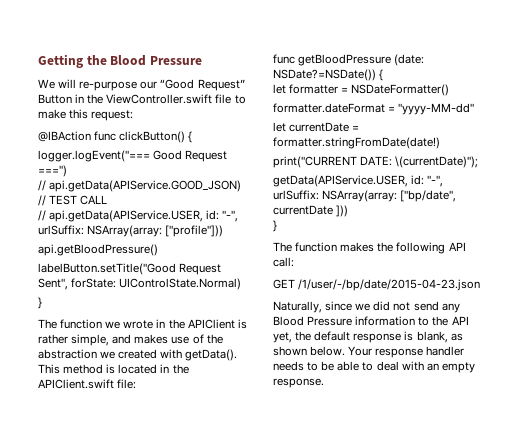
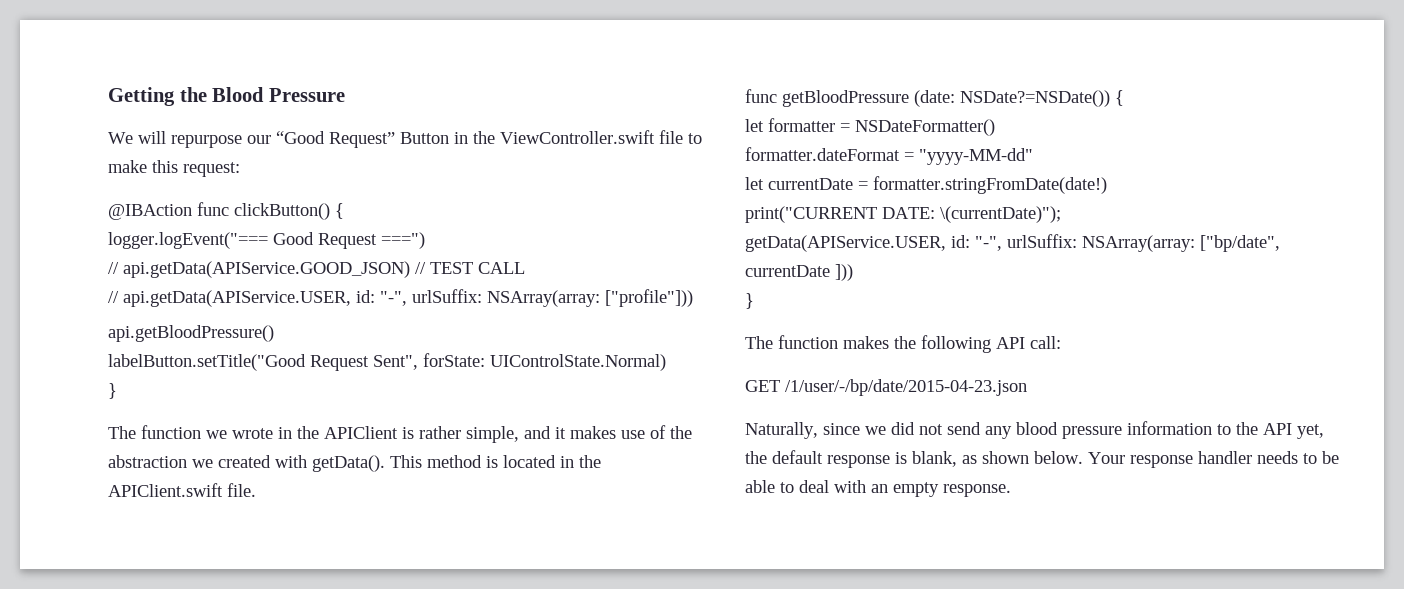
[79,81,138,91] re-purpose -> [171,135,242,148] repurpose
(132, 339) none -> [555,427,566,439] it
[117,379,137,389] file: -> [227,483,256,497] file.
[273,316,353,326] Blood Pressure -> [1016,422,1122,439] blood pressure

